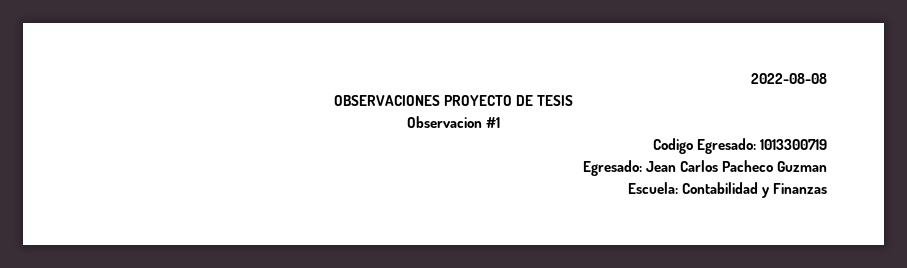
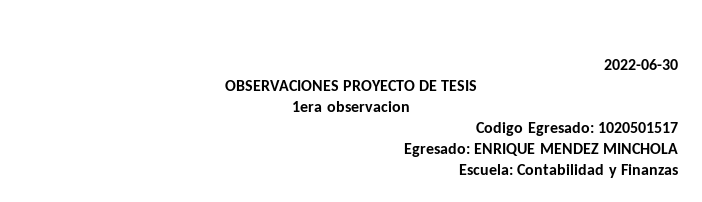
[751,73,827,84] 2022-08-08 -> [604,59,678,70] 2022-06-30
[406,116,501,128] Observacion #1 -> [292,101,410,112] 1era observacion
[759,139,827,150] [582,160,827,176] 1013300719 // Egresado: Jean Carlos Pacheco Guzman -> [598,122,679,133] [404,143,679,157] 1020501517 // Egresado: ENRIQUE MENDEZ MINCHOLA

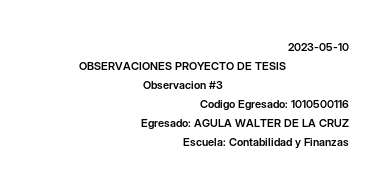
[604,59,678,70] 2022-06-30 -> [288,43,349,51] 2023-05-10
[292,101,410,112] 1era observacion -> [142,81,223,90] Observacion #3
[598,122,679,133] [404,143,679,157] 1020501517 // Egresado: ENRIQUE MENDEZ MINCHOLA -> [291,100,349,108] [141,119,349,130] 1010500116 // Egresado: AGULA WALTER DE LA CRUZ

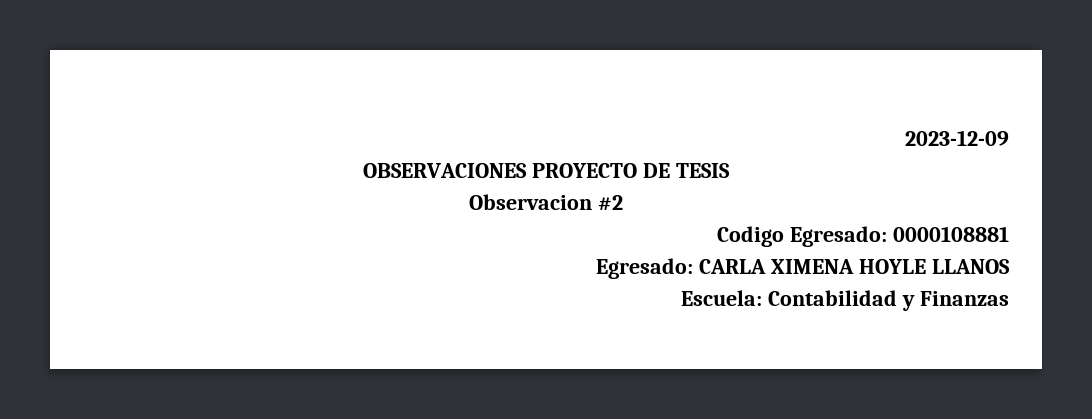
[288,43,349,51] 2023-05-10 -> [905,130,1009,146] 2023-12-09
[208,81,223,89] #3 -> [597,195,623,211] #2
[291,100,349,108] [141,119,349,130] 1010500116 // Egresado: AGULA WALTER DE LA CRUZ -> [893,226,1010,242] [596,258,1011,279] 0000108881 // Egresado: CARLA XIMENA HOYLE LLANOS

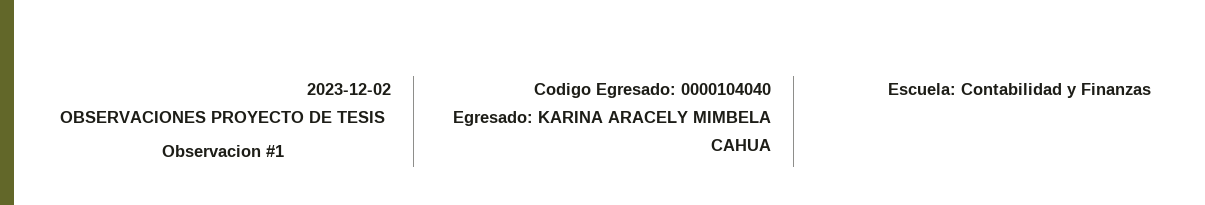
[905,130,1009,146] 2023-12-09 -> [307,83,391,95] 2023-12-02
[597,195,623,211] #2 -> [265,145,284,157] #1
[893,226,1010,242] [596,258,1011,279] 0000108881 // Egresado: CARLA XIMENA HOYLE LLANOS -> [681,83,771,95] [453,111,771,126] [711,139,771,151] 0000104040 // Egresado: KARINA ARACELY MIMBELA CAHUA

